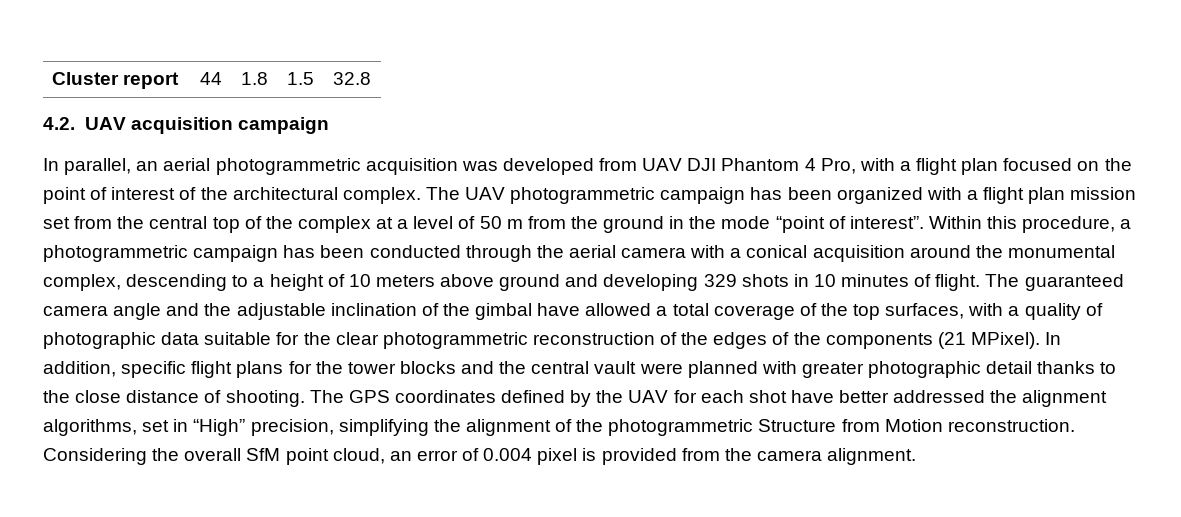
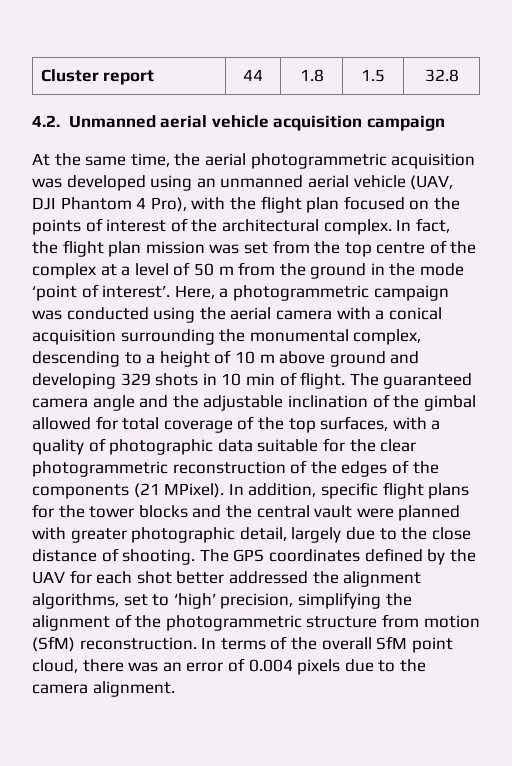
[84,117,126,130] UAV -> [68,115,269,128] Unmanned aerial vehicle
[43,158,159,175] In parallel, an -> [32,153,201,167] At the same time, the
[599,158,911,174] from UAV DJI Phantom 4 Pro, with a -> [150,175,454,191] [32,197,256,212] using an unmanned aerial vehicle (UAV, DJI Phantom 4 Pro), with the
[43,187,86,204] point -> [32,219,81,235] points
[425,187,978,204] The UAV photogrammetric campaign has been organized with a -> [396,218,450,233] [32,241,58,254] In fact, the
(1137, 193) none -> [209,244,240,254] was
[149,216,240,233] central top -> [344,242,426,257] top centre
[775,216,1132,233] [43,245,532,262] “point of interest”. Within this procedure, a photogrammetric campaign has been conducted through -> [32,284,449,301] [32,307,196,323] ‘point of interest’. Here, a photogrammetric campaign was conducted using
[909,245,971,258] around -> [120,329,215,345] surrounding
[375,275,435,287] meters -> [259,354,275,363] m
[841,274,910,287] minutes -> [245,373,275,385] min
[537,303,668,316] have allowed a -> [32,416,118,430] allowed for
[986,361,1096,374] detail thanks -> [239,527,375,543] detail, largely due
[790,390,834,403] have -> (172, 577) none
[173,419,246,436] in “High” -> [152,593,216,609] to ‘high’
[758,419,1075,432] [43,448,147,465] Structure from Motion reconstruction. Considering -> [306,614,480,628] [32,636,288,652] structure from motion (SfM) reconstruction. In terms of
(385, 456) none -> [82,659,159,672] there was
[537,448,720,465] pixel is provided from -> [297,659,396,675] pixels due to

